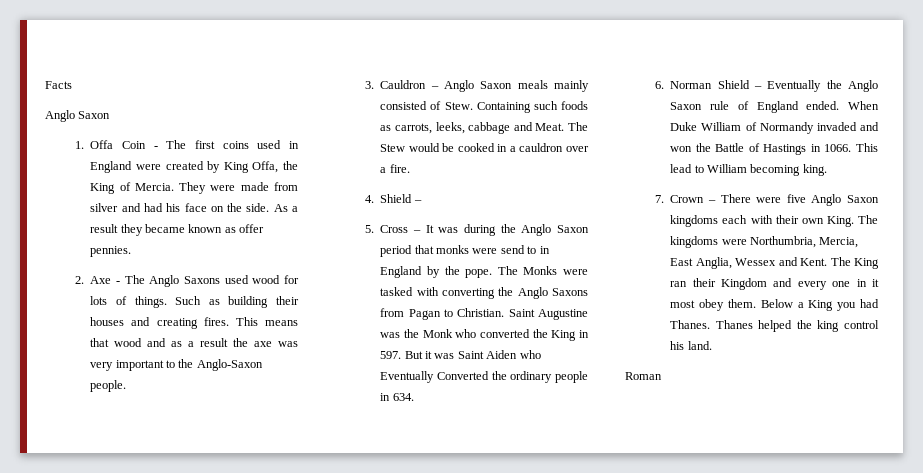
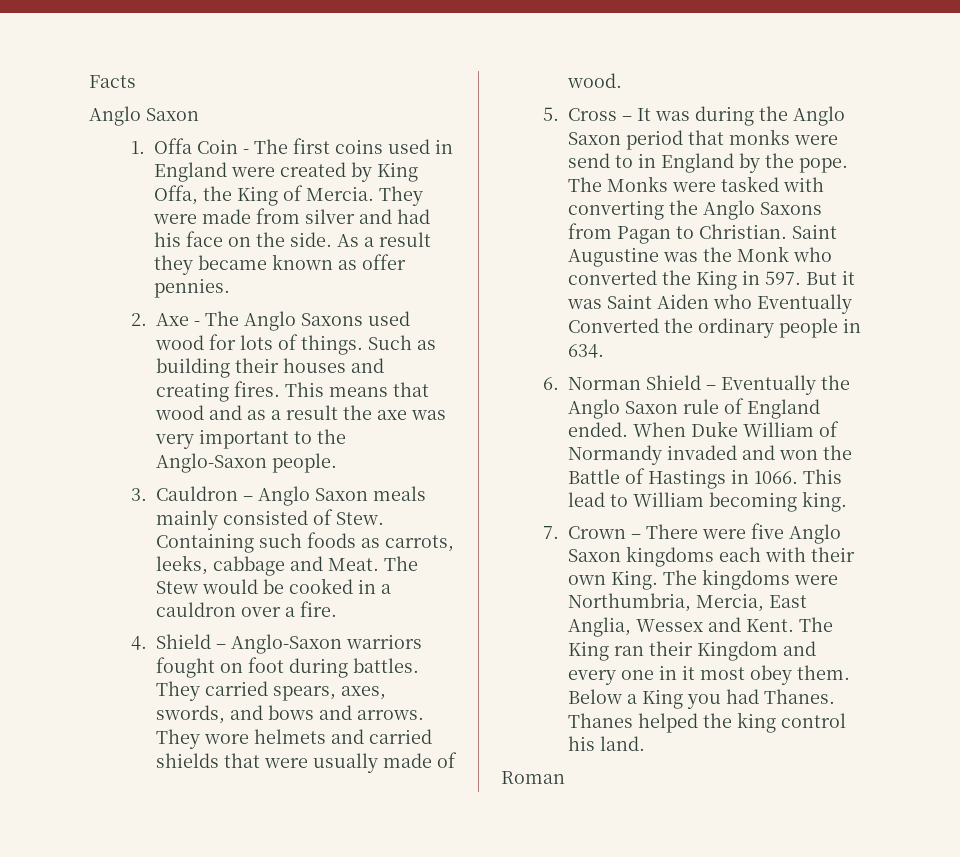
(422, 201) none -> [230,634,422,654] [155,657,419,678] [155,681,386,701] [155,705,424,724] [155,729,432,749] [155,752,457,773] [566,73,622,88] Anglo-Saxon warriors fought on foot during battles. They carried spears, axes, swords, and bows and arrows. They wore helmets and carried shields that were usually made of wood.

